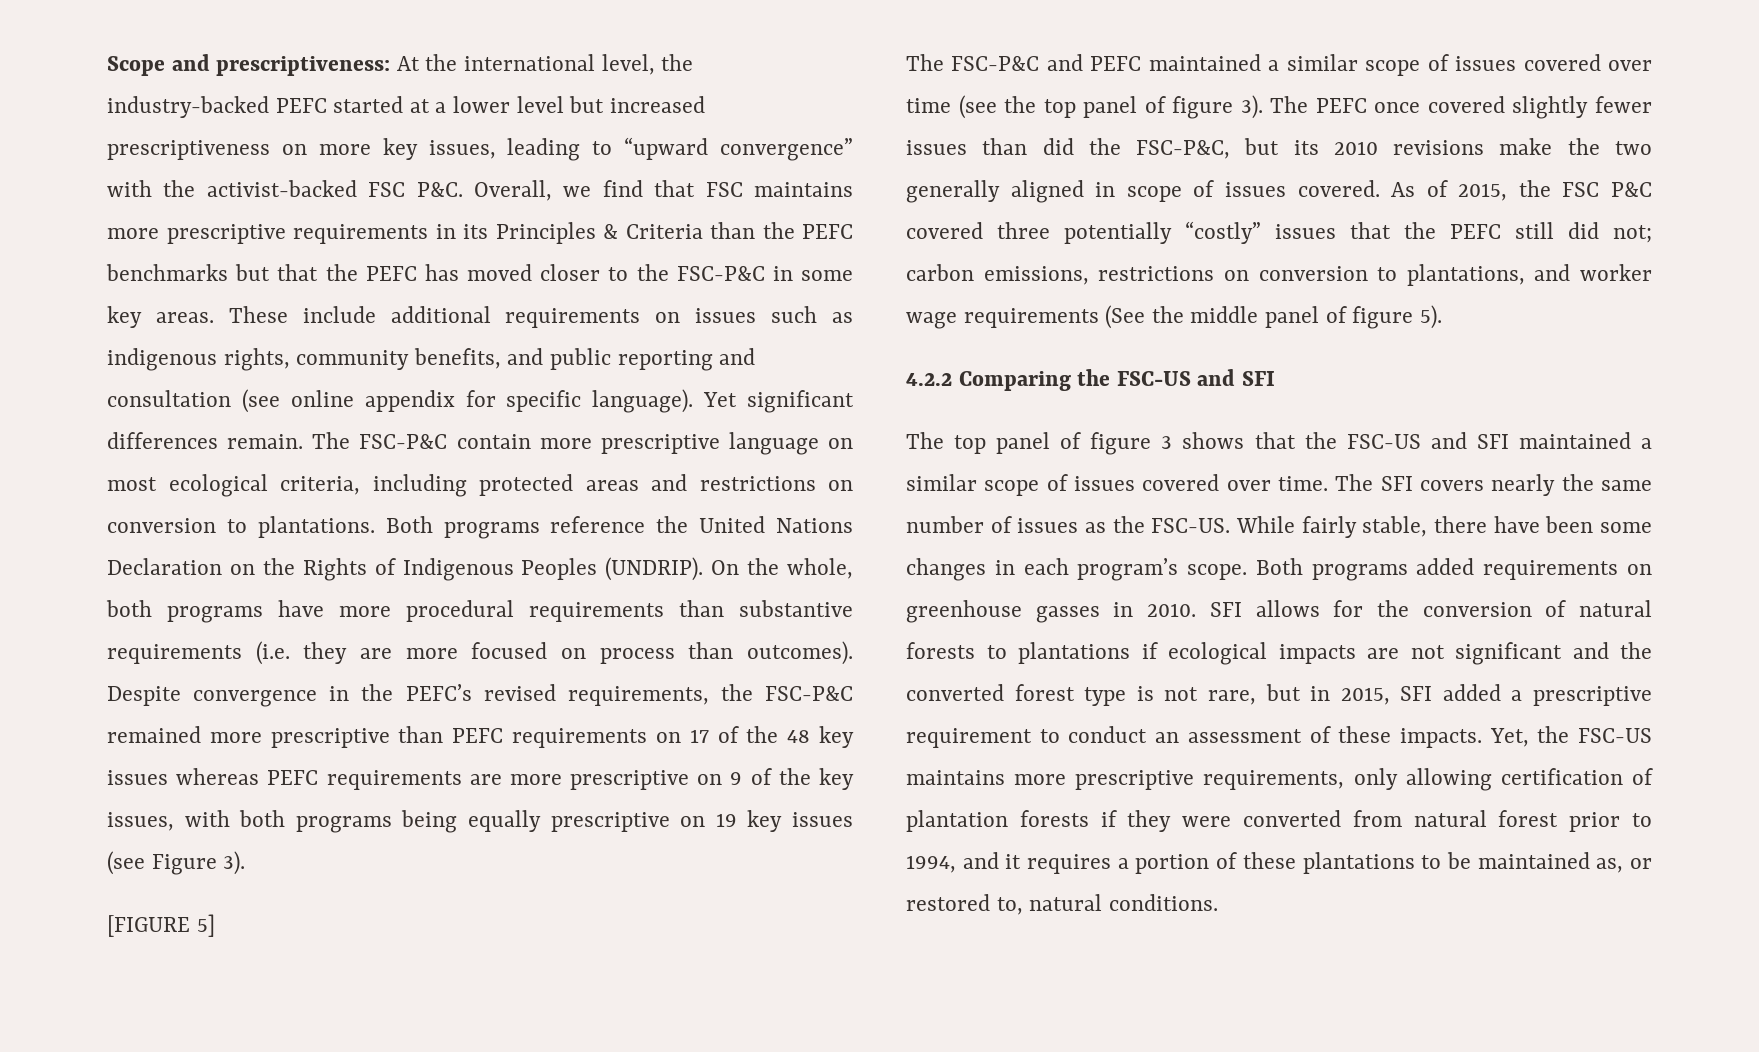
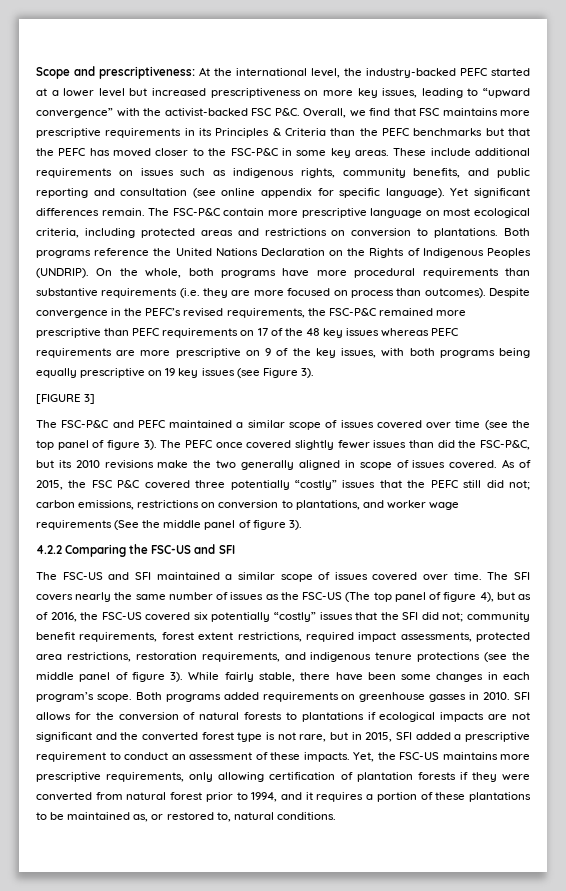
[196,914,215,937] 5] -> [84,394,96,404] 3]
[1419,305,1442,329] 5). -> [288,520,302,530] 3).
[954,432,1337,455] top panel of figure 3 shows that the -> (57, 576) none
[1151,518,1231,533] FSC-US. -> [302,592,532,602] [36,612,530,622] [36,632,530,642] [36,652,530,662] [36,672,184,682] FSC-US (The top panel of figure 4), but as of 2016, the FSC-US covered six potentially “costly” issues that the SFI did not; community benefit requirements, forest extent restrictions, required impact assessments, protected area restrictions, restoration requirements, and indigenous tenure protections (see the middle panel of figure 3).

